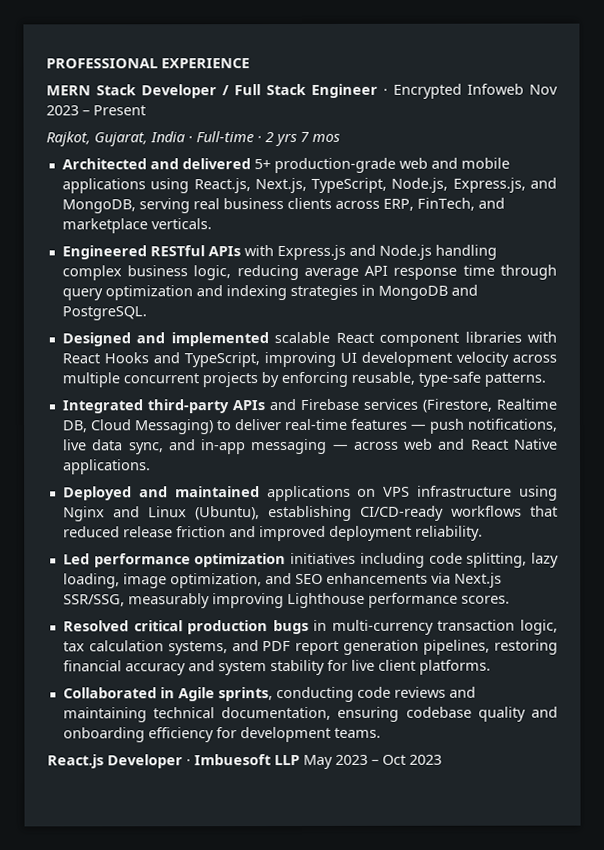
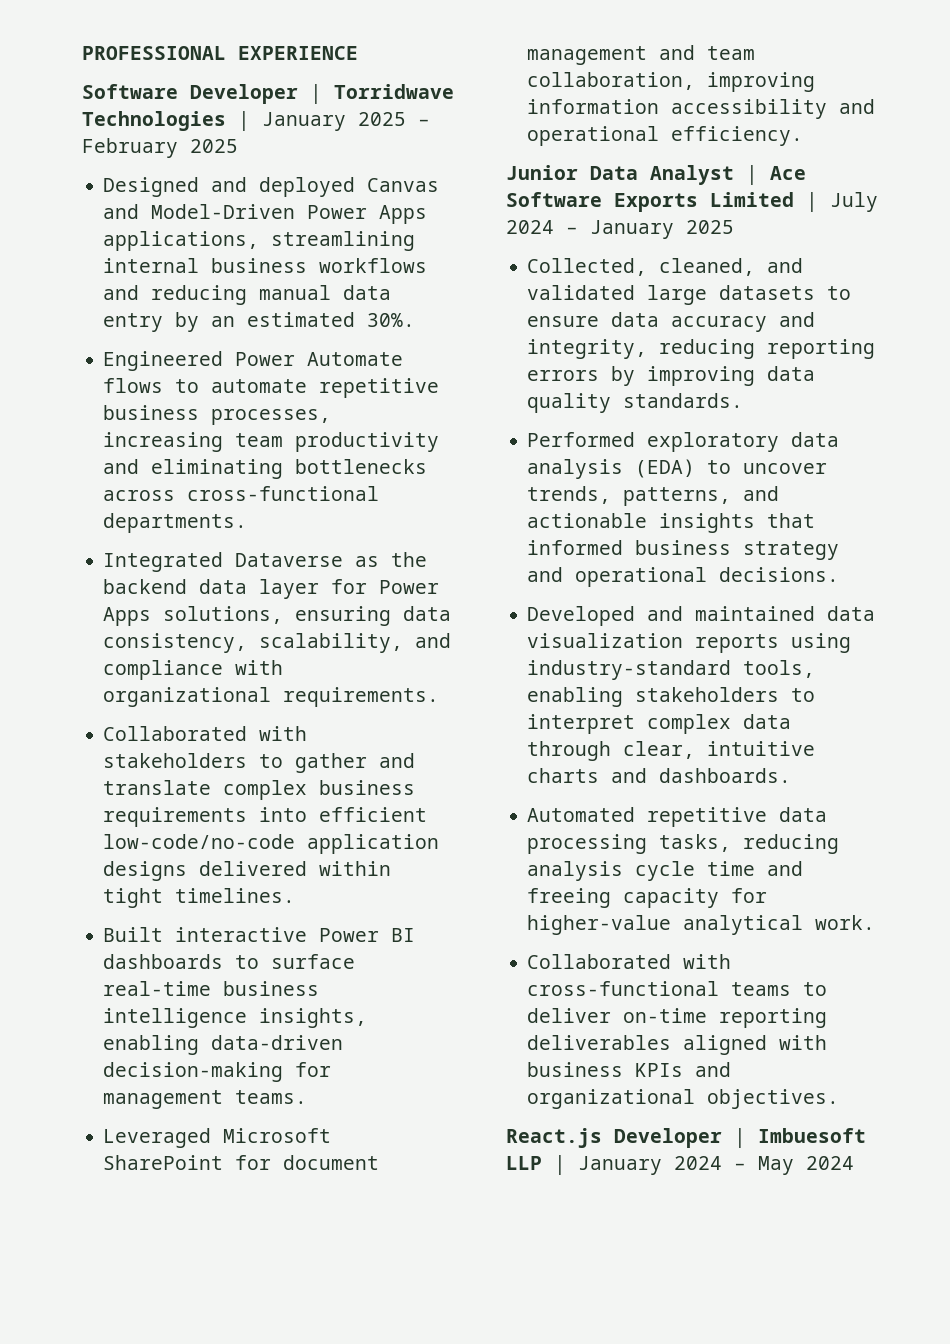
[46,83,558,99] [46,105,146,116] [46,131,340,147] [61,157,510,174] [61,177,557,194] [61,197,505,214] [61,218,212,234] [61,244,497,261] [61,264,558,281] [61,284,478,301] [61,306,147,321] [61,331,558,347] [61,351,558,368] [61,371,546,388] [61,398,557,414] [61,418,558,435] [62,438,558,455] [62,459,151,475] [62,485,558,502] [62,505,558,522] [62,525,483,542] [62,552,559,568] [62,572,502,589] [62,592,510,609] [62,619,558,635] [62,639,558,656] [62,659,491,676] [62,686,476,703] [62,706,558,723] [62,726,381,743] MERN Stack Developer / Full Stack Engineer · Encrypted Infoweb Nov 2023 – Present // Rajkot, Gujarat, India · Full-time · 2 yrs 7 mos // Architected and delivered 5+ production-grade web and mobile applications using React.js, Next.js, TypeScript, Node.js, Express.js, and MongoDB, serving real business clients across ERP, FinTech, and marketplace verticals. // Engineered RESTful APIs with Express.js and Node.js handling complex business logic, reducing average API response time through query optimization and indexing strategies in MongoDB and PostgreSQL. // Designed and implemented scalable React component libraries with React Hooks and TypeScript, improving UI development velocity across multiple concurrent projects by enforcing reusable, type-safe patterns. // Integrated third-party APIs and Firebase services (Firestore, Realtime DB, Cloud Messaging) to deliver real-time features — push notifications, live data sync, and in-app messaging — across web and React Native applications. // Deployed and maintained applications on VPS infrastructure using Nginx and Linux (Ubuntu), establishing CI/CD-ready workflows that reduced release friction and improved deployment reliability. // Led performance optimization initiatives including code splitting, lazy loading, image optimization, and SEO enhancements via Next.js SSR/SSG, measurably improving Lighthouse performance scores. // Resolved critical production bugs in multi-currency transaction logic, tax calculation systems, and PDF report generation pipelines, restoring financial accuracy and system stability for live client platforms. // Collaborated in Agile sprints, conducting code reviews and maintaining technical documentation, ensuring codebase quality and onboarding efficiency for development teams. -> [82,84,454,104] [82,111,430,131] [82,138,238,158] [103,177,440,197] [103,204,428,224] [103,231,416,251] [103,258,428,273] [103,285,392,305] [103,312,416,332] [103,351,404,371] [103,378,440,398] [103,405,332,425] [103,432,440,452] [103,459,428,479] [103,486,380,501] [103,513,248,533] [103,552,428,572] [103,579,440,599] [103,606,452,626] [103,633,452,653] [103,660,284,680] [103,687,440,707] [103,726,308,741] [103,753,416,773] [103,780,416,800] [103,807,428,827] [103,834,440,854] [103,861,392,881] [103,888,296,908] [103,927,416,942] [103,954,356,969] [103,981,320,996] [103,1008,368,1028] [103,1035,344,1055] [103,1062,332,1082] [103,1090,308,1109] [103,1128,332,1148] [103,1155,380,1170] [527,45,756,65] [527,72,816,92] [527,99,876,119] [527,126,804,146] [506,165,806,185] [506,192,878,212] [506,220,734,239] [527,258,804,276] [527,285,852,305] [527,312,816,332] [527,339,876,359] [527,366,816,386] [527,393,744,413] [527,432,840,452] [527,459,828,479] [527,486,780,506] [527,513,816,533] [527,540,840,560] [527,567,840,587] [527,606,876,626] [527,633,852,653] [527,660,816,680] [527,687,816,707] [527,714,792,734] [527,741,816,761] [527,768,792,783] [527,807,828,827] [527,834,840,854] [527,861,804,881] [527,888,768,908] [527,915,876,935] [527,954,732,969] [527,981,828,996] [527,1008,828,1028] [527,1035,828,1055] [527,1062,732,1077] [527,1089,840,1109] Software Developer | Torridwave Technologies | January 2025 – February 2025 // Designed and deployed Canvas and Model-Driven Power Apps applications, streamlining internal business workflows and reducing manual data entry by an estimated 30%. // Engineered Power Automate flows to automate repetitive business processes, increasing team productivity and eliminating bottlenecks across cross-functional departments. // Integrated Dataverse as the backend data layer for Power Apps solutions, ensuring data consistency, scalability, and compliance with organizational requirements. // Collaborated with stakeholders to gather and translate complex business requirements into efficient low-code/no-code application designs delivered within tight timelines. // Built interactive Power BI dashboards to surface real-time business intelligence insights, enabling data-driven decision-making for management teams. // Leveraged Microsoft SharePoint for document management and team collaboration, improving information accessibility and operational efficiency. // Junior Data Analyst | Ace Software Exports Limited | July 2024 – January 2025 // Collected, cleaned, and validated large datasets to ensure data accuracy and integrity, reducing reporting errors by improving data quality standards. // Performed exploratory data analysis (EDA) to uncover trends, patterns, and actionable insights that informed business strategy and operational decisions. // Developed and maintained data visualization reports using industry-standard tools, enabling stakeholders to interpret complex data through clear, intuitive charts and dashboards. // Automated repetitive data processing tasks, reducing analysis cycle time and freeing capacity for higher-value analytical work. // Collaborated with cross-functional teams to deliver on-time reporting deliverables aligned with business KPIs and organizational objectives.
[186,759,191,766] · -> [734,1128,746,1148] |
[303,754,442,769] May 2023 – Oct 2023 -> [554,1155,854,1175] | January 2024 – May 2024

